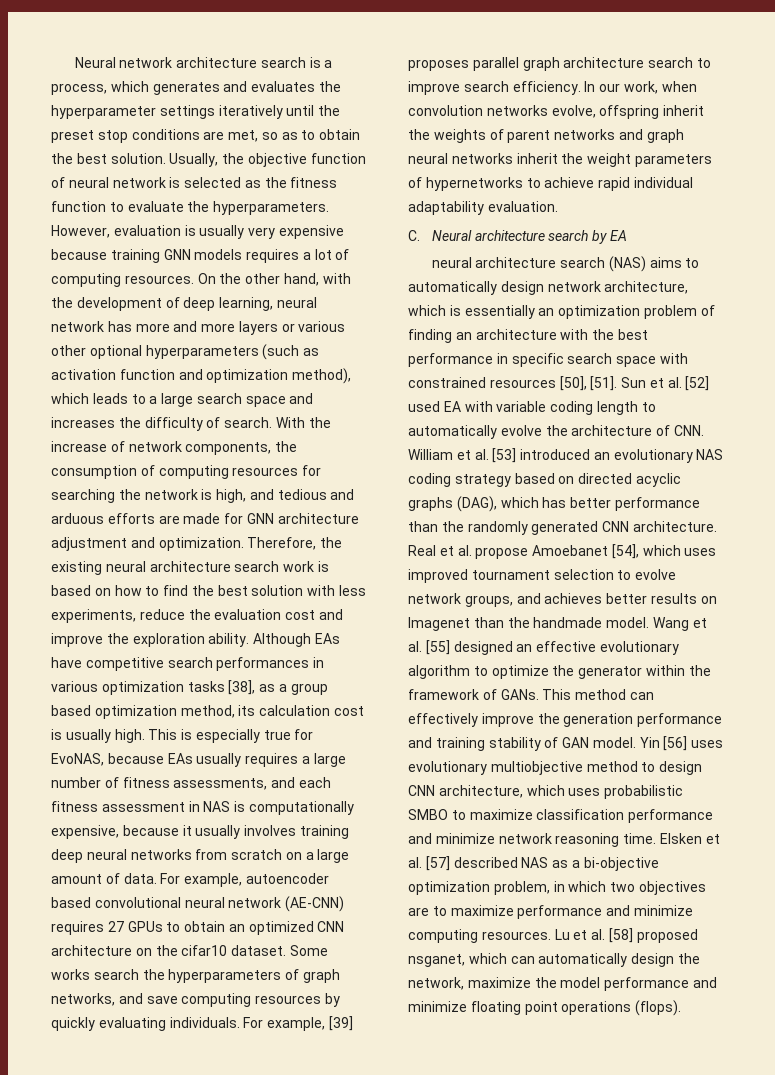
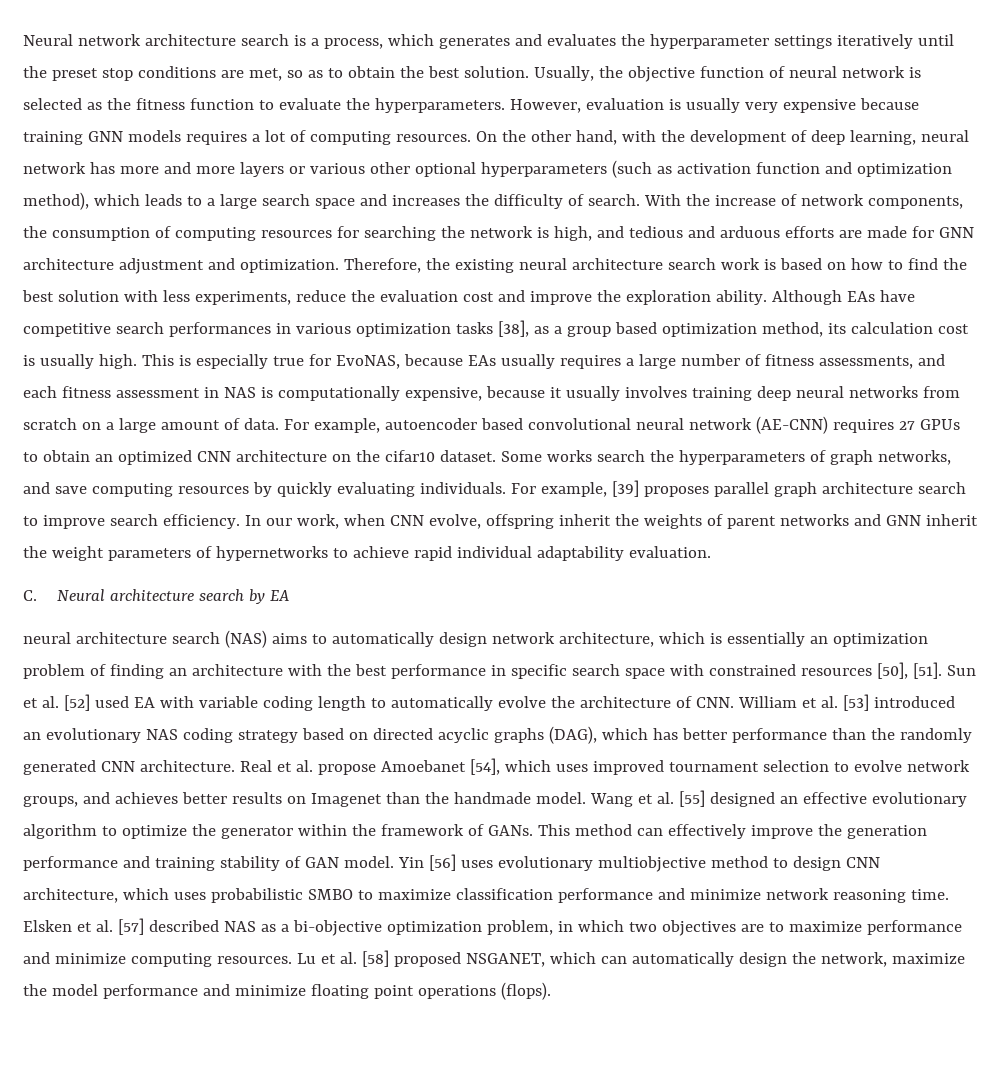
[408,105,548,116] convolution networks -> [389,515,424,526] CNN
[646,129,684,143] [408,153,513,164] graph neural networks -> [885,515,921,526] GNN
[408,954,465,967] nsganet, -> [465,953,545,967] NSGANET,

